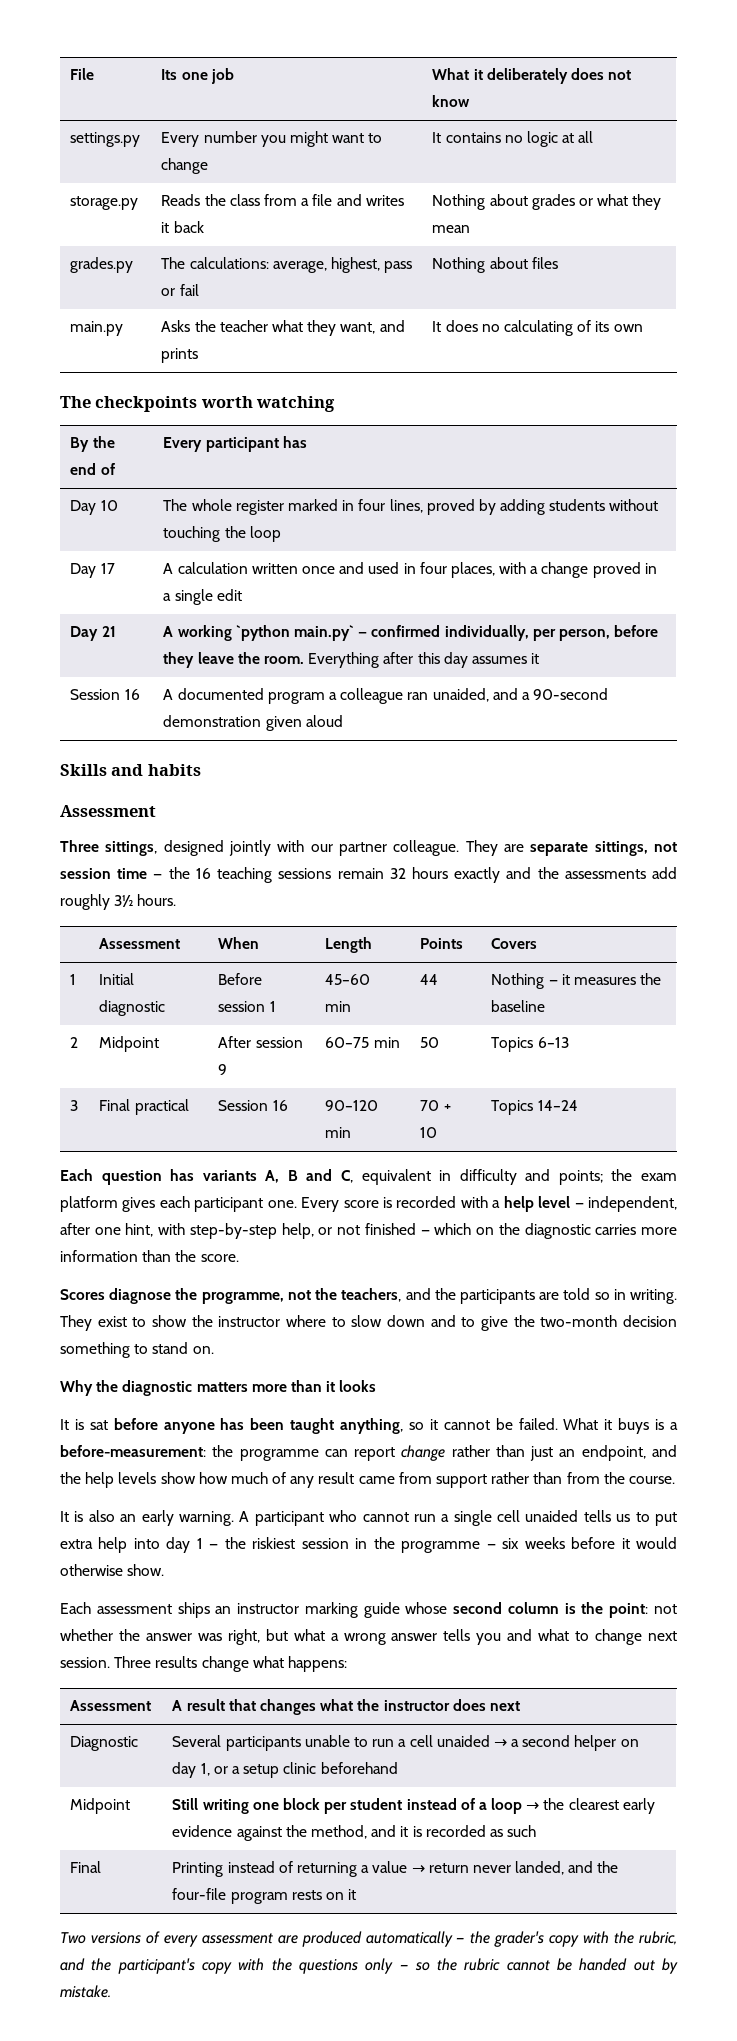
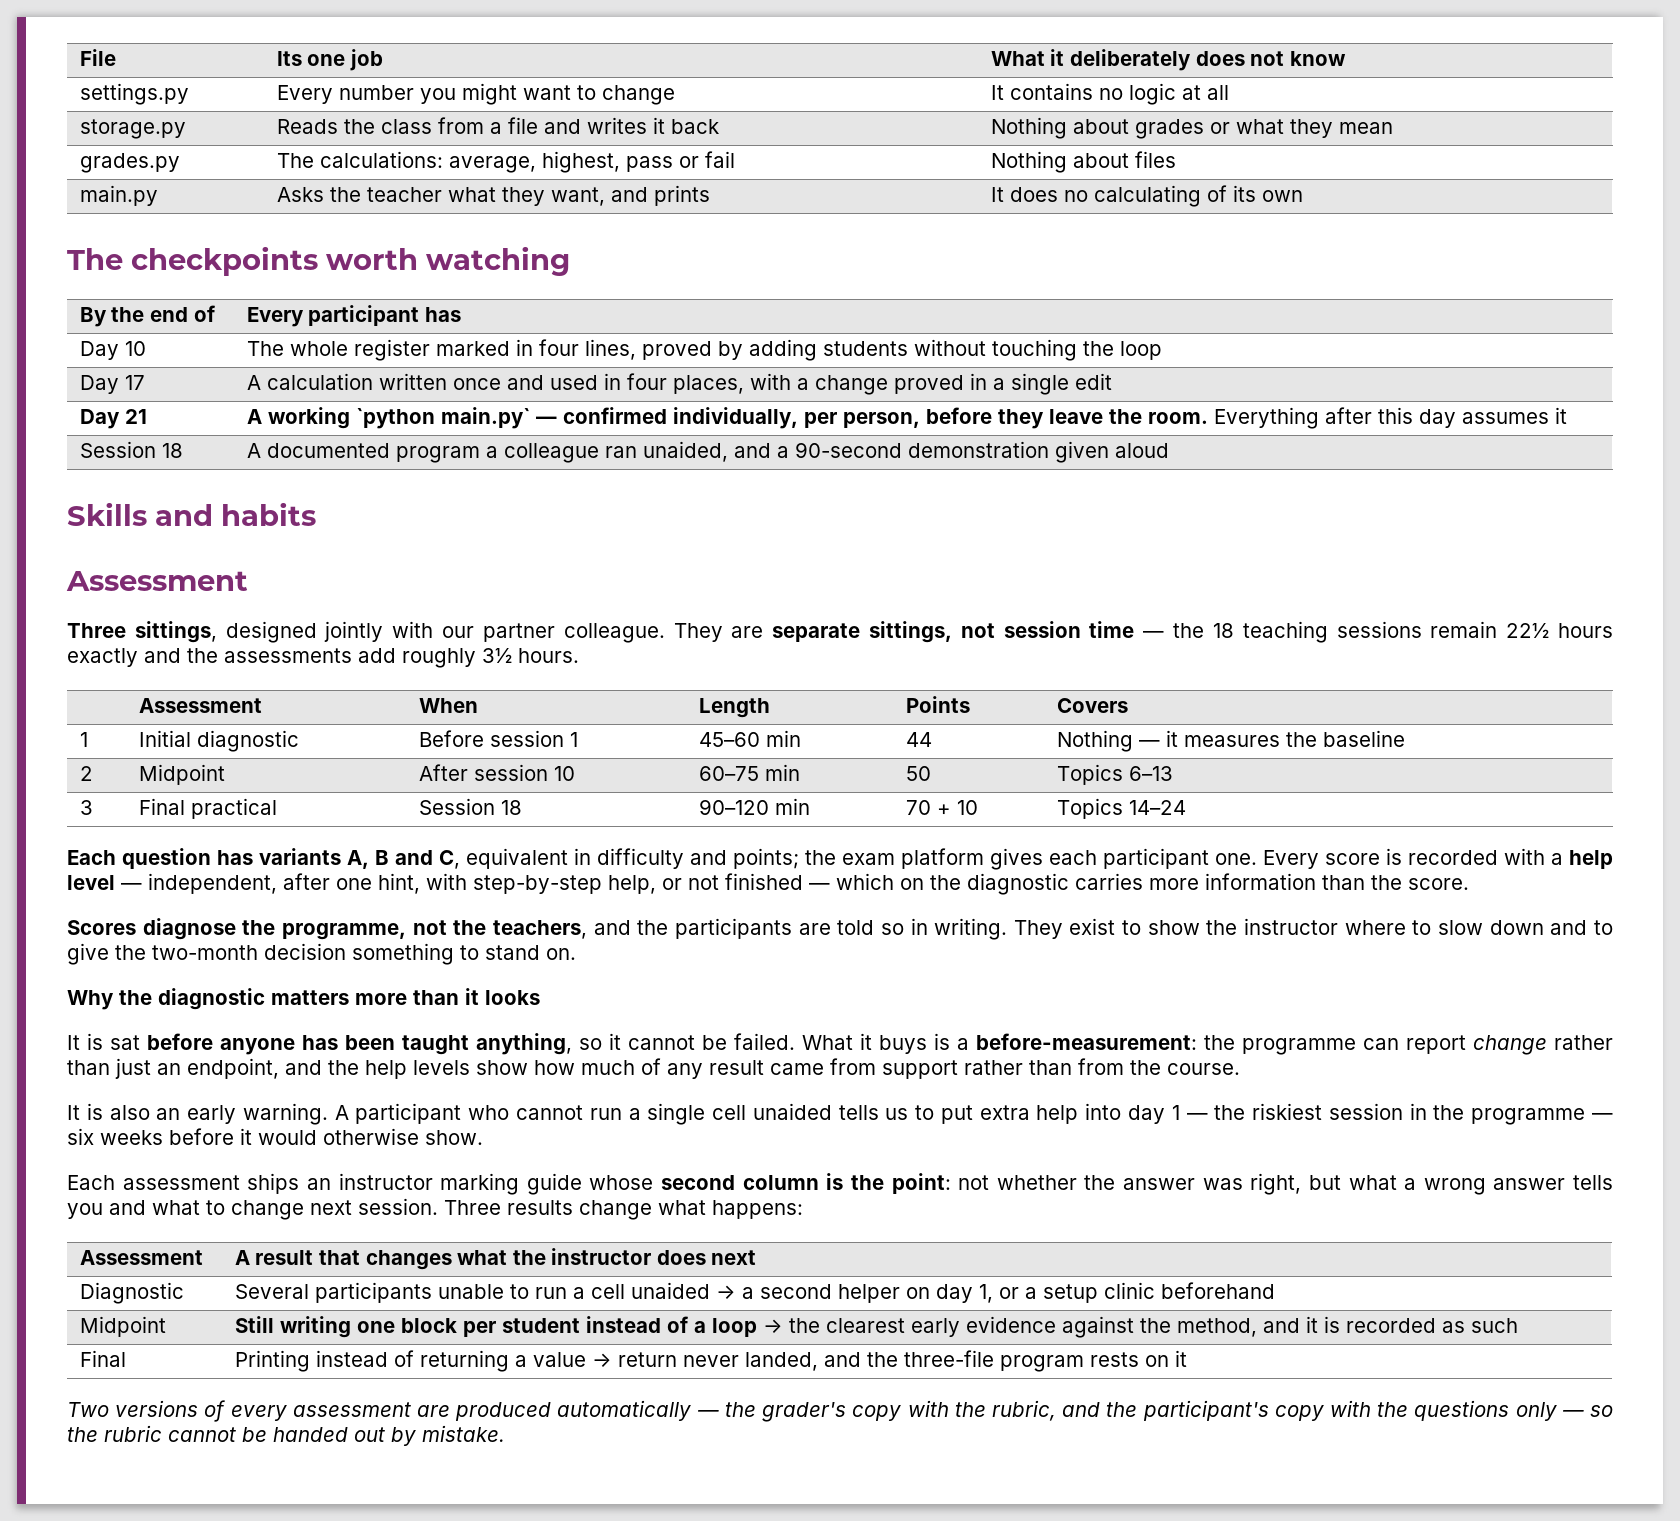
[124,689,140,700] 16 -> [161,443,183,458] 18
[195,868,211,879] 16 -> [1212,623,1234,638] 18
[389,868,406,879] 32 -> [1506,623,1550,638] 22½
[218,1064,228,1075] 9 -> [553,766,575,781] 10
[272,1100,288,1111] 16 -> [500,800,522,815] 18
[172,1888,227,1900] four-file -> [903,1350,994,1367] three-file

